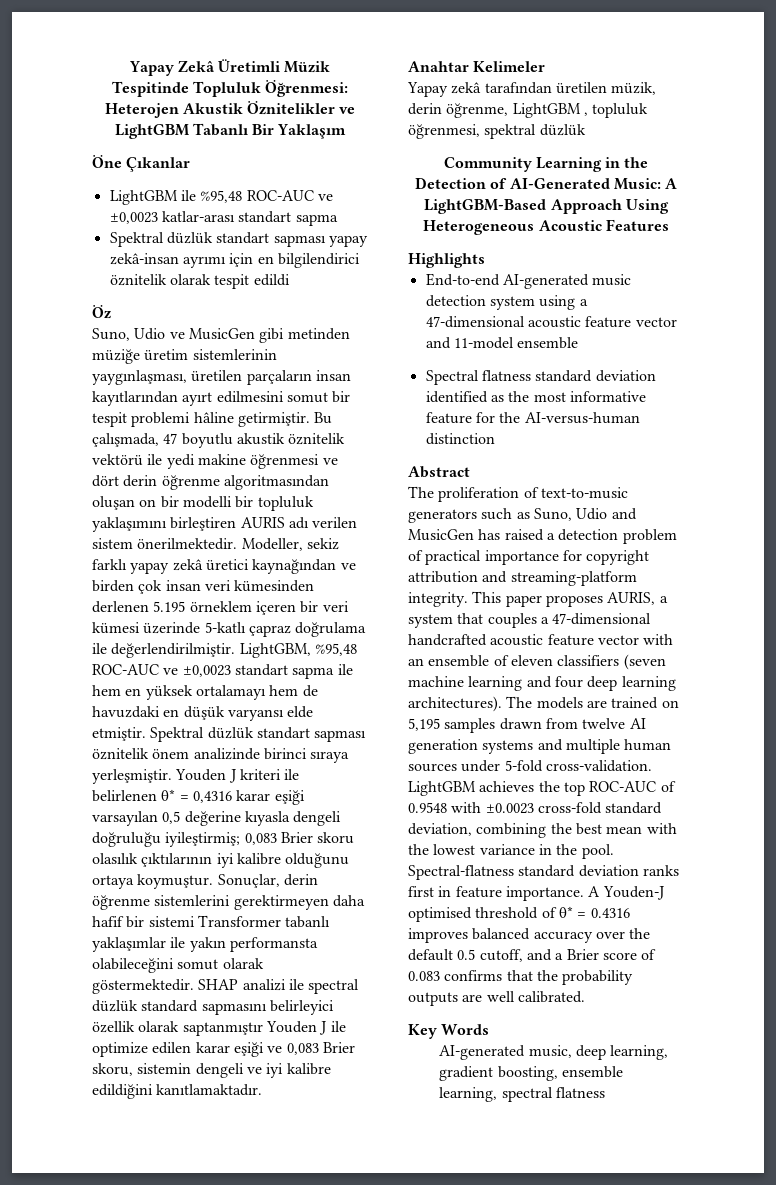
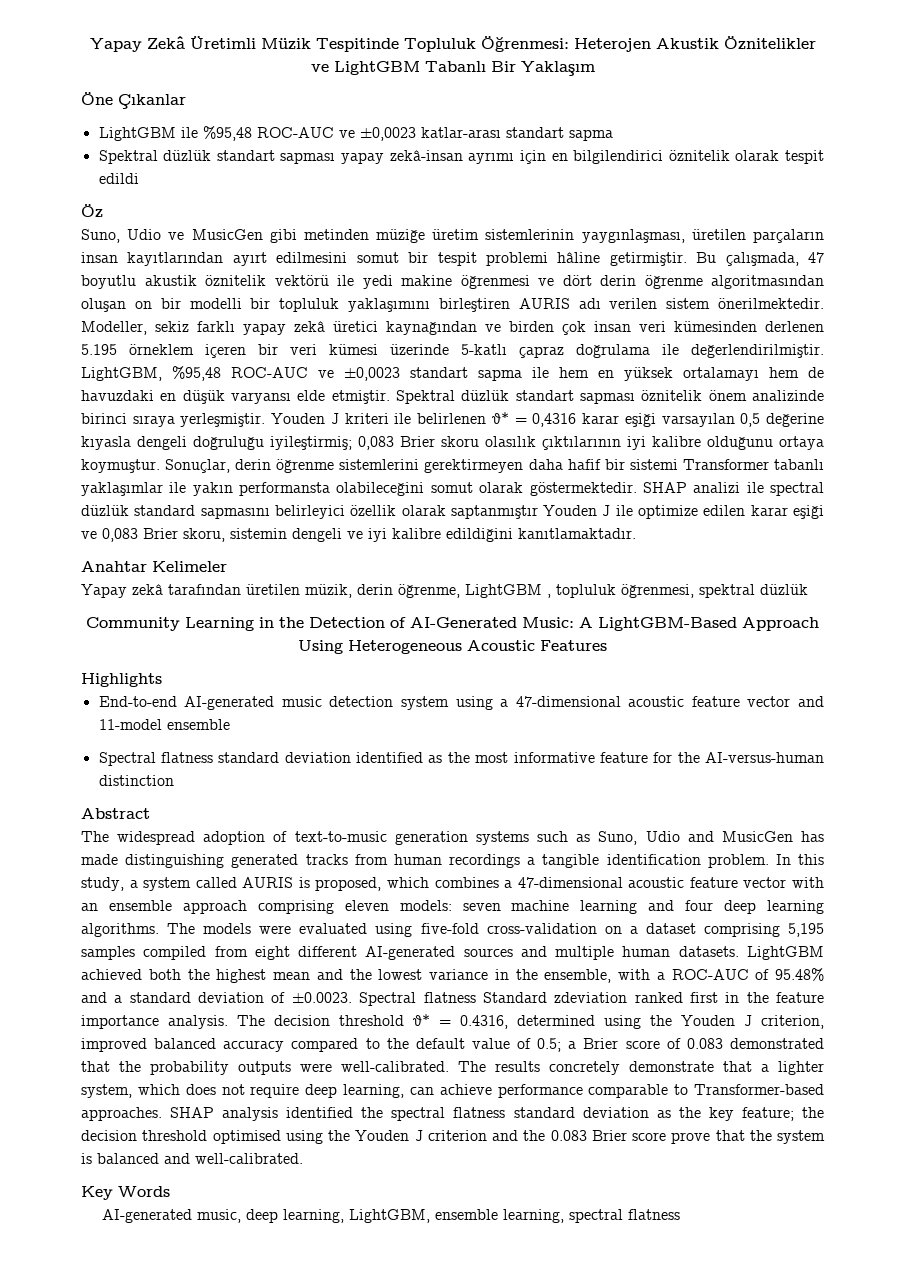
[438,487,628,502] [408,509,477,523] proliferation of text-to-music generators -> [117,831,529,845] widespread adoption of text-to-music generation systems
[504,529,677,544] [408,550,650,565] [408,571,637,586] [408,591,668,607] [408,613,652,628] [408,634,487,646] raised a detection problem of practical importance for copyright attribution and streaming-platform integrity. This paper proposes AURIS, a system that couples a 47-dimensional handcrafted -> [81,854,824,868] [81,877,623,891] made distinguishing generated tracks from human recordings a tangible identification problem. In this study, a system called AURIS is proposed, which combines a 47-dimensional
[493,654,666,670] of eleven classifiers (seven -> [182,900,501,914] approach comprising eleven models: seven
[408,696,502,712] architectures). -> [81,923,159,937] algorithms.
[586,697,679,709] [408,718,646,733] [408,739,672,754] [408,760,652,772] [408,781,676,796] [408,802,663,814] [408,823,677,838] are trained on 5,195 samples drawn from twelve AI generation systems and multiple human sources under 5-fold cross-validation. LightGBM achieves the top ROC-AUC of 0.9548 with ±0.0023 cross-fold standard deviation, combining the best mean with -> [259,923,825,937] [81,946,824,960] [81,969,343,983] were evaluated using five-fold cross-validation on a dataset comprising 5,195 samples compiled from eight different AI-generated sources and multiple human datasets. LightGBM achieved both the highest mean and
[581,844,614,859] [408,865,679,880] [408,886,664,901] [408,906,630,922] [408,928,651,943] [408,949,552,962] pool. Spectral-flatness standard deviation ranks first in feature importance. A Youden-J optimised threshold of θ* = 0.4316 improves balanced accuracy over the default 0.5 cutoff, and -> [544,968,824,983] [81,992,825,1006] [81,1014,824,1029] [81,1038,562,1052] ensemble, with a ROC-AUC of 95.48% and a standard deviation of ±0.0023. Spectral flatness Standard zdeviation ranked first in the feature importance analysis. The decision threshold θ* = 0.4316, determined using the Youden J criterion, improved balanced accuracy compared to the default value of 0.5;
[444,970,503,981] confirms -> [729,1038,824,1049] demonstrated
[462,991,585,1003] are well calibrated. -> [300,1061,824,1075] [81,1084,824,1098] [81,1107,825,1121] [81,1130,825,1144] [81,1153,303,1164] were well-calibrated. The results concretely demonstrate that a lighter system, which does not require deep learning, can achieve performance comparable to Transformer-based approaches. SHAP analysis identified the spectral flatness standard deviation as the key feature; the decision threshold optimised using the Youden J criterion and the 0.083 Brier score prove that the system is balanced and well-calibrated.
[439,1066,558,1081] gradient boosting, -> [349,1209,431,1223] LightGBM,

